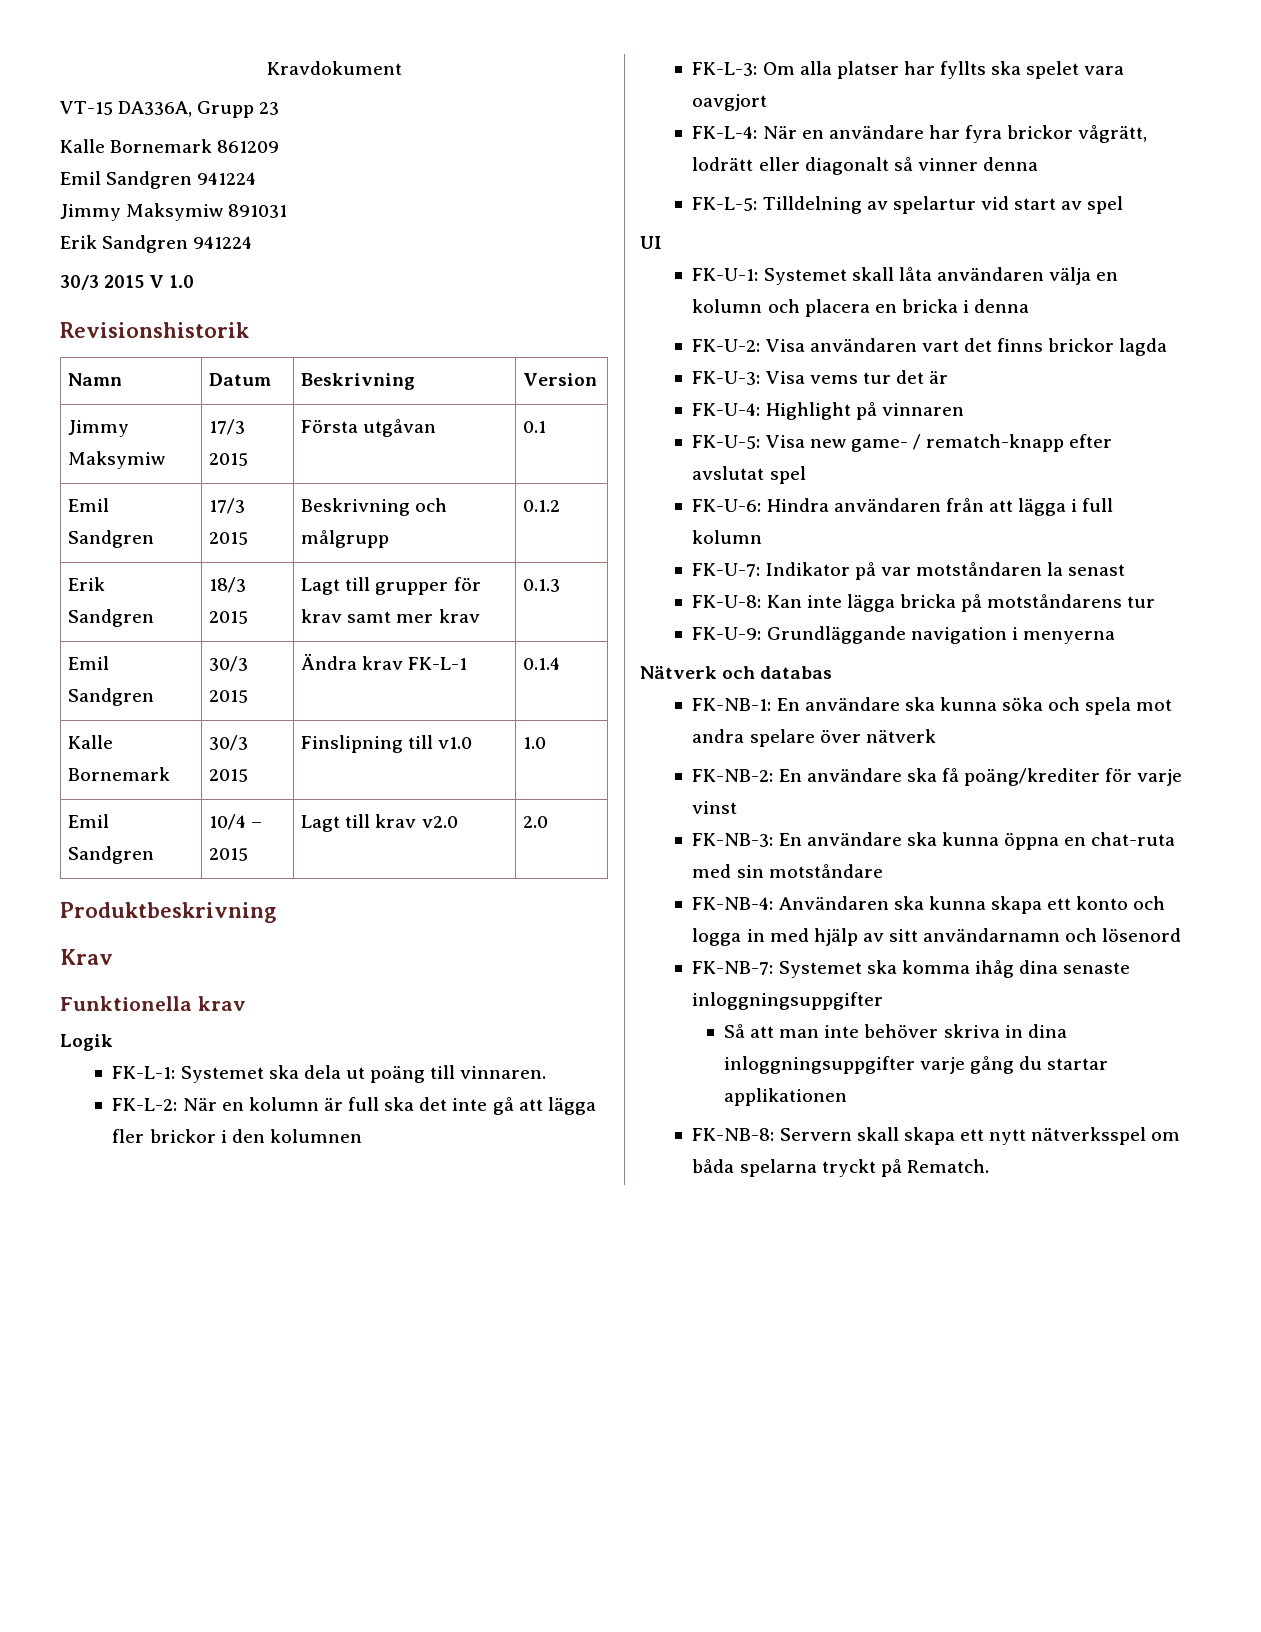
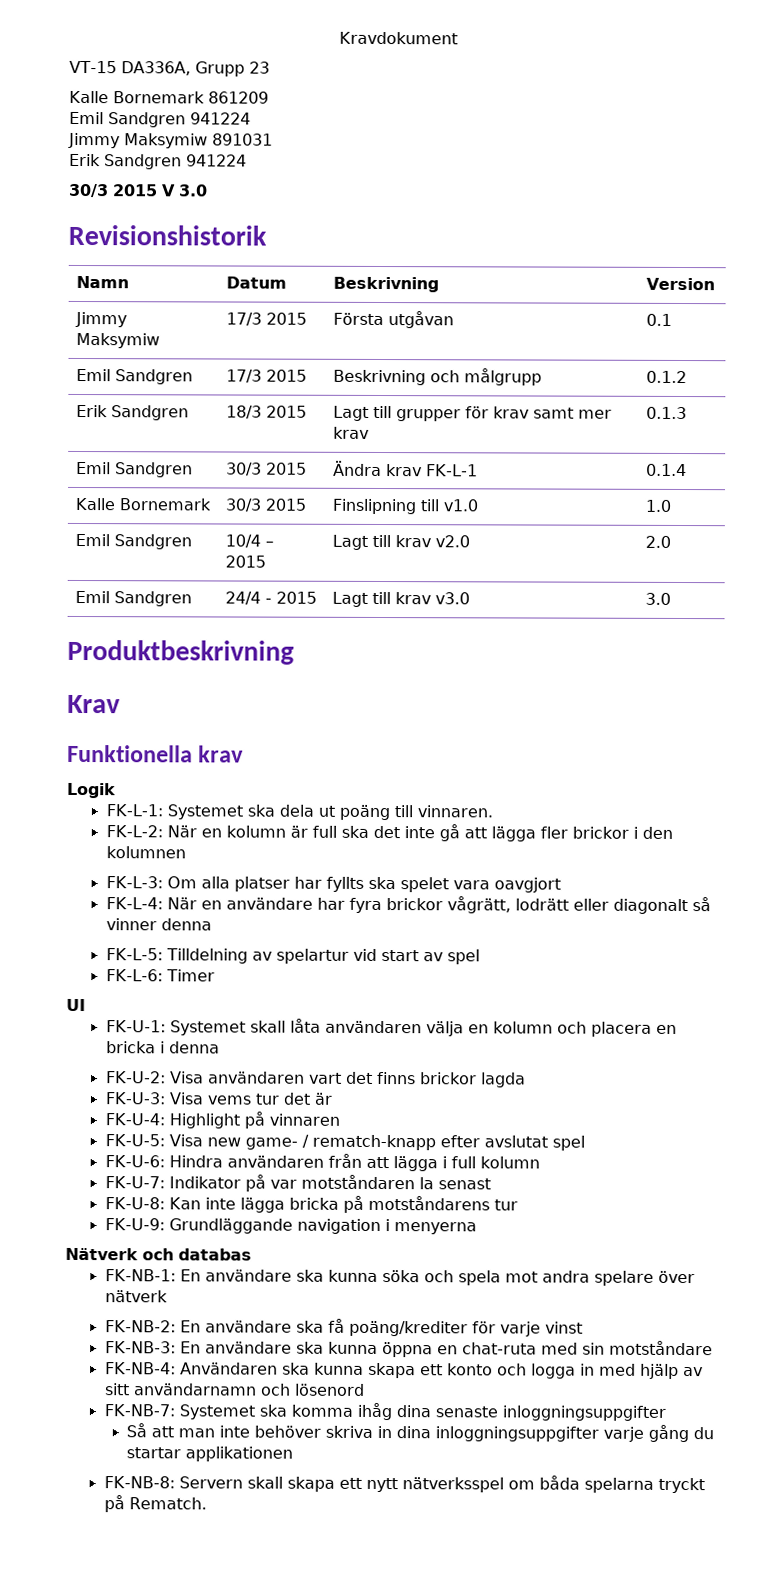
[169,275,195,288] 1.0 -> [178,184,208,197] 3.0
(549, 822) none -> [75,590,193,607] [225,591,318,605] [332,591,471,607] [645,592,672,605] // Emil Sandgren | 24/4 - 2015 | Lagt till krav v3.0 | 3.0
(1124, 205) none -> [105,969,215,982] // FK-L-6: Timer

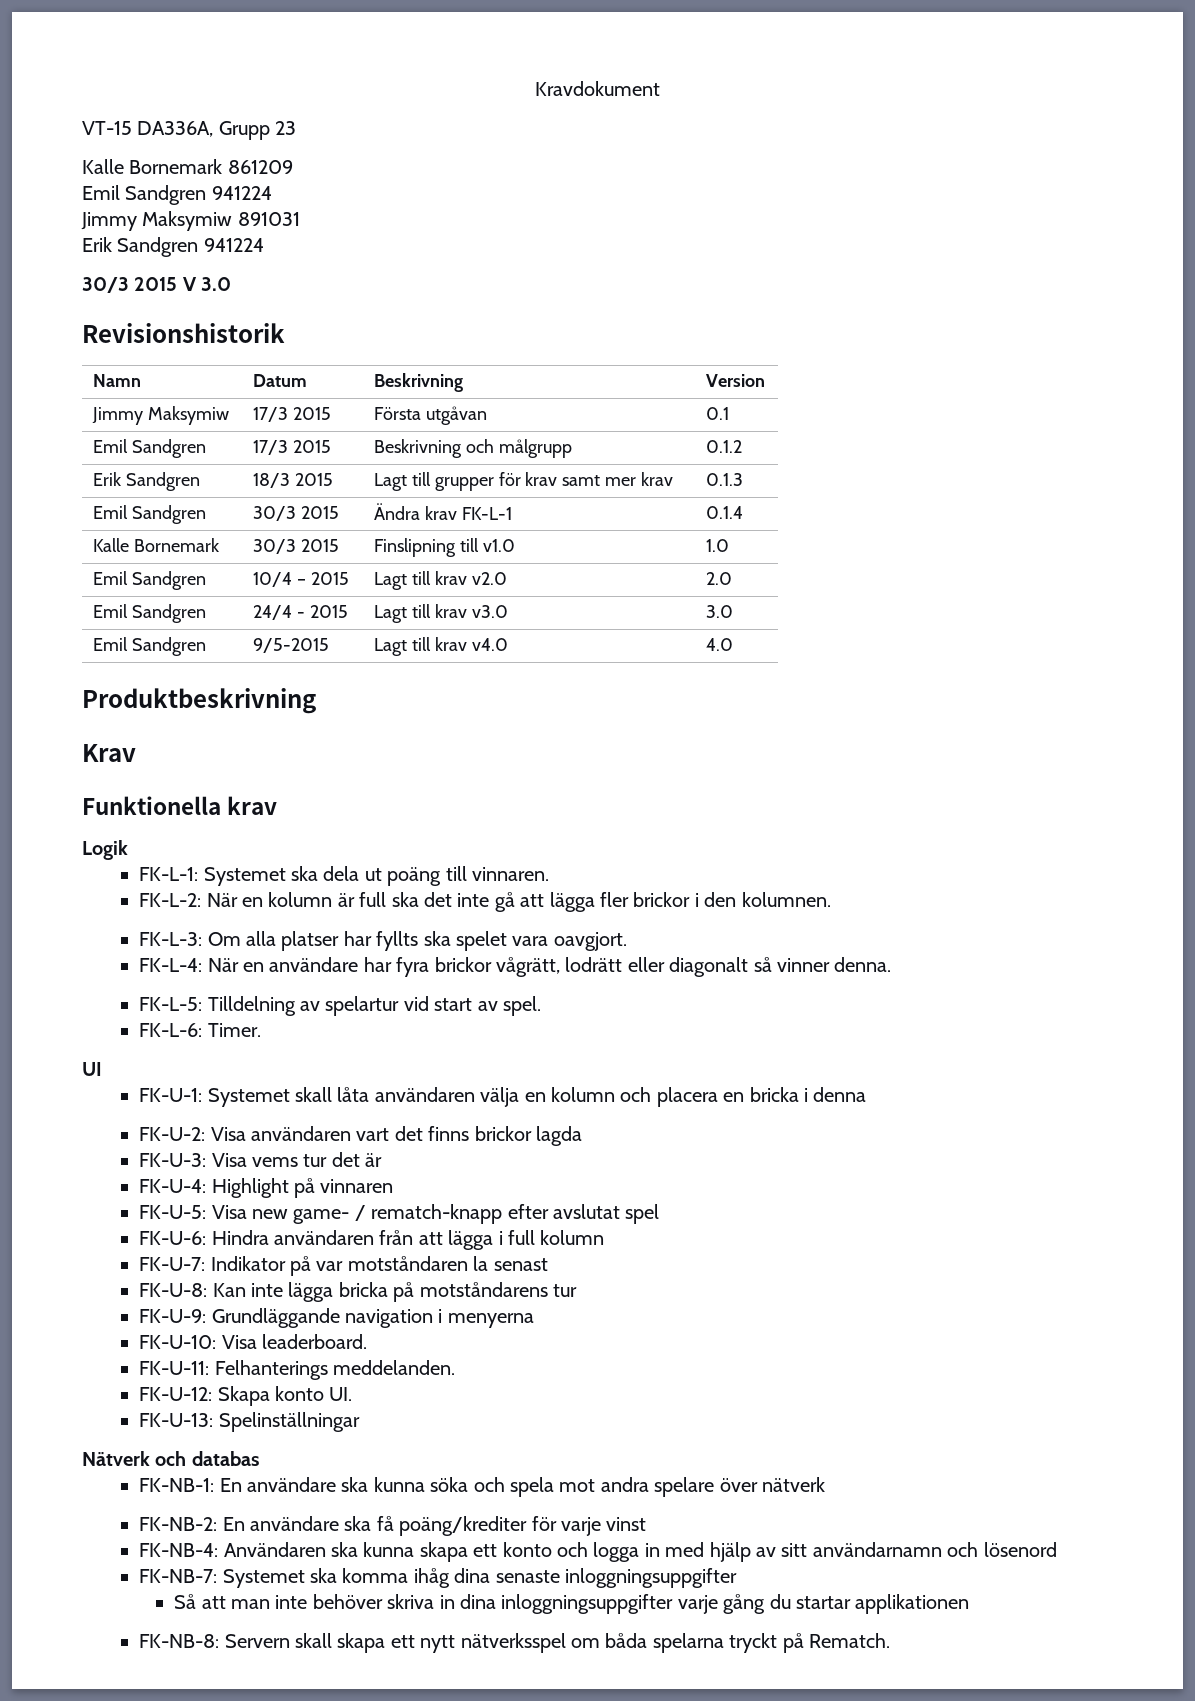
(672, 598) none -> [92,637,206,656] [252,638,329,653] [373,637,508,656] [705,638,733,651] // Emil Sandgren | 9/5-2015 | Lagt till krav v4.0 | 4.0
[105,846,186,859] kolumnen -> [741,892,831,907] kolumnen.
[493,877,561,893] oavgjort -> [553,932,627,951] oavgjort.
[160,918,212,931] denna -> [834,957,892,972] denna.
[446,949,480,965] spel -> [502,996,541,1016] spel.
[165,969,215,982] Timer -> [207,1023,261,1037] Timer.
(477, 1228) none -> [139,1334,367,1349] [139,1360,455,1380] [139,1386,353,1406] [139,1412,360,1432] // FK-U-10: Visa leaderboard. // FK-U-11: Felhanterings meddelanden. // FK-U-12: Skapa konto UI. // FK-U-13: Spelinställningar
[104,1340,713,1358] // FK-NB-3: En användare ska kunna öppna en chat-ruta med sin motståndare -> (647, 1524) none

